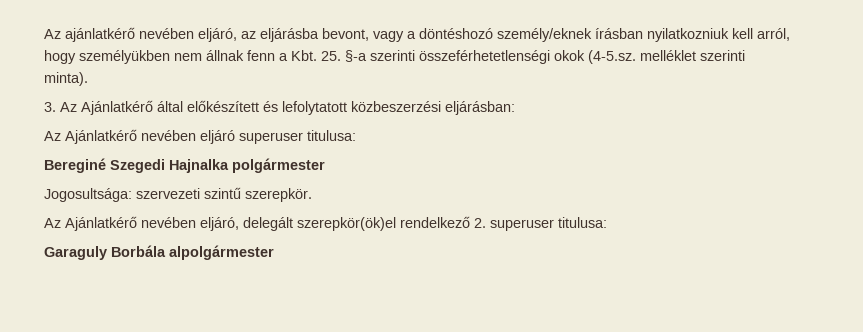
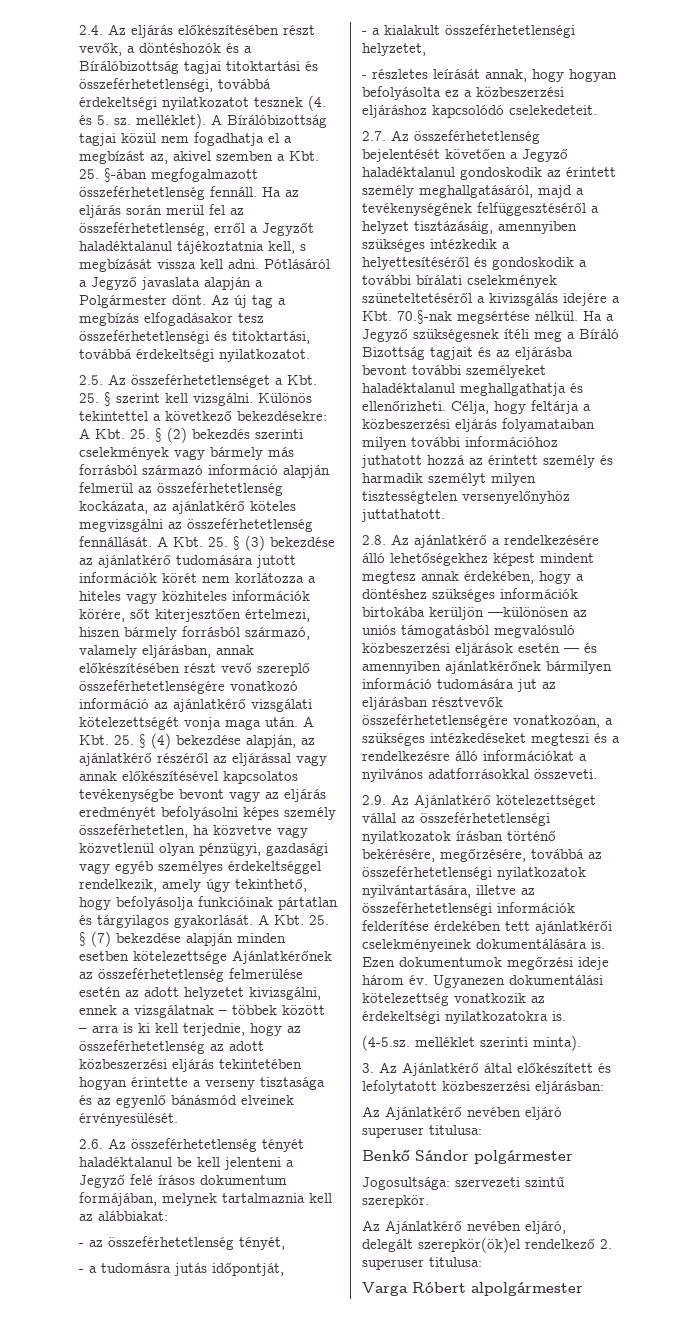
[44,27,790,42] [44,50,585,64] Az ajánlatkérő nevében eljáró, az eljárásba bevont, vagy a döntéshozó személy/eknek írásban nyilatkozniuk kell arról, hogy személyükben nem állnak fenn a Kbt. 25. §-a szerinti összeférhetetlenségi okok -> [79,24,315,38] [79,43,252,56] [79,61,318,74] [79,78,271,92] [79,95,326,111] [79,113,327,129] [79,132,292,146] [79,151,319,164] [79,168,258,182] [79,186,299,200] [79,204,244,218] [79,222,314,236] [79,241,306,254] [79,259,330,272] [79,277,263,290] [79,294,286,308] [79,312,264,326] [79,330,310,344] [79,349,310,362] [79,374,317,388] [79,392,312,406] [79,411,327,421] [79,427,303,443] [79,447,294,460] [79,464,330,478] [79,482,283,496] [79,501,296,514] [79,518,313,532] [79,535,335,551] [79,555,296,568] [79,572,316,583] [79,590,310,604] [79,609,310,622] [79,626,310,640] [79,645,254,658] [79,663,310,676] [79,680,298,694] [79,698,312,712] [79,716,314,730] [79,733,315,749] [79,753,327,766] [79,771,298,784] [79,789,326,802] [79,806,336,820] [79,824,308,838] [79,843,328,856] [79,861,321,874] [79,879,307,892] [79,896,338,910] [79,914,329,928] [79,931,286,947] [79,950,332,964] [79,968,303,982] [79,987,321,1000] [79,1005,325,1018] [79,1023,301,1036] [79,1040,264,1054] [79,1059,302,1072] [79,1077,325,1090] [79,1095,294,1108] [79,1113,178,1126] [79,1138,304,1152] [79,1157,294,1170] [79,1174,287,1188] [79,1192,332,1206] [79,1211,168,1221] [79,1236,285,1250] [79,1263,284,1276] [362,24,575,38] [362,43,426,56] [362,69,617,82] [362,86,564,100] [362,105,597,118] [362,130,540,144] [362,149,568,162] [362,167,616,180] [362,185,584,198] [362,202,599,216] [362,221,577,234] [362,239,510,252] [362,257,587,270] [362,275,557,288] [362,293,620,306] [362,310,614,324] [362,329,619,342] [362,347,573,360] [362,365,546,378] [362,383,583,396] [362,400,591,414] [362,418,595,432] [362,436,558,450] [361,455,613,468] [362,473,536,486] [362,491,570,504] [361,509,445,522] [362,534,599,548] [362,553,594,566] [362,571,584,584] [362,588,578,602] [362,607,587,620] [362,625,575,638] [362,643,597,656] [362,661,612,674] [362,678,556,692] [362,697,503,710] [362,714,613,728] [362,733,620,746] [362,750,587,761] [362,768,597,782] [362,794,596,808] [362,812,550,826] [362,831,556,844] [362,849,602,862] [362,866,586,880] [362,885,535,898] [362,902,575,916] [362,920,612,934] [362,939,605,952] [362,957,609,970] [362,975,603,988] [362,993,545,1006] [362,1011,566,1024] 2.4. Az eljárás előkészítésében részt vevők, a döntéshozók és a Bírálóbizottság tagjai titoktartási és összeférhetetlenségi, továbbá érdekeltségi nyilatkozatot tesznek (4. és 5. sz. melléklet). A Bírálóbizottság tagjai közül nem fogadhatja el a megbízást az, akivel szemben a Kbt. 25. §-ában megfogalmazott összeférhetetlenség fennáll. Ha az eljárás során merül fel az összeférhetetlenség, erről a Jegyzőt haladéktalanul tájékoztatnia kell, s megbízását vissza kell adni. Pótlásáról a Jegyző javaslata alapján a Polgármester dönt. Az új tag a megbízás elfogadásakor tesz összeférhetetlenségi és titoktartási, továbbá érdekeltségi nyilatkozatot. // 2.5. Az összeférhetetlenséget a Kbt. 25. § szerint kell vizsgálni. Különös tekintettel a következő bekezdésekre: A Kbt. 25. § (2) bekezdés szerinti cselekmények vagy bármely más forrásból származó információ alapján felmerül az összeférhetetlenség kockázata, az ajánlatkérő köteles megvizsgálni az összeférhetetlenség fennállását. A Kbt. 25. § (3) bekezdése az ajánlatkérő tudomására jutott információk körét nem korlátozza a hiteles vagy közhiteles információk körére, sőt kiterjesztően értelmezi, hiszen bármely forrásból származó, valamely eljárásban, annak előkészítésében részt vevő szereplő összeférhetetlenségére vonatkozó információ az ajánlatkérő vizsgálati kötelezettségét vonja maga után. A Kbt. 25. § (4) bekezdése alapján, az ajánlatkérő részéről az eljárással vagy annak előkészítésével kapcsolatos tevékenységbe bevont vagy az eljárás eredményét befolyásolni képes személy összeférhetetlen, ha közvetve vagy közvetlenül olyan pénzügyi, gazdasági vagy egyéb személyes érdekeltséggel rendelkezik, amely úgy tekinthető, hogy befolyásolja funkcióinak pártatlan és tárgyilagos gyakorlását. A Kbt. 25. § (7) bekezdése alapján minden esetben kötelezettsége Ajánlatkérőnek az összeférhetetlenség felmerülése esetén az adott helyzetet kivizsgálni, ennek a vizsgálatnak – többek között – arra is ki kell terjednie, hogy az összeférhetetlenség az adott közbeszerzési eljárás tekintetében hogyan érintette a verseny tisztasága és az egyenlő bánásmód elveinek érvényesülését. // 2.6. Az összeférhetetlenség tényét haladéktalanul be kell jelenteni a Jegyző felé írásos dokumentum formájában, melynek tartalmaznia kell az alábbiakat: // - az összeférhetetlenség tényét, // - a tudomásra jutás időpontját, // - a kialakult összeférhetetlenségi helyzetet, // - részletes leírását annak, hogy hogyan befolyásolta ez a közbeszerzési eljáráshoz kapcsolódó cselekedeteit. // 2.7. Az összeférhetetlenség bejelentését követően a Jegyző haladéktalanul gondoskodik az érintett személy meghallgatásáról, majd a tevékenységének felfüggesztéséről a helyzet tisztázásáig, amennyiben szükséges intézkedik a helyettesítéséről és gondoskodik a további bírálati cselekmények szüneteltetéséről a kivizsgálás idejére a Kbt. 70.§-nak megsértése nélkül. Ha a Jegyző szükségesnek ítéli meg a Bíráló Bizottság tagjait és az eljárásba bevont további személyeket haladéktalanul meghallgathatja és ellenőrizheti. Célja, hogy feltárja a közbeszerzési eljárás folyamataiban milyen további információhoz juthatott hozzá az érintett személy és harmadik személyt milyen tisztességtelen versenyelőnyhöz juttathatott. // 2.8. Az ajánlatkérő a rendelkezésére álló lehetőségekhez képest mindent megtesz annak érdekében, hogy a döntéshez szükséges információk birtokába kerüljön —különösen az uniós támogatásból megvalósuló közbeszerzési eljárások esetén — és amennyiben ajánlatkérőnek bármilyen információ tudomására jut az eljárásban résztvevők összeférhetetlenségére vonatkozóan, a szükséges intézkedéseket megteszi és a rendelkezésre álló információkat a nyilvános adatforrásokkal összeveti. // 2.9. Az Ajánlatkérő kötelezettséget vállal az összeférhetetlenségi nyilatkozatok írásban történő bekérésére, megőrzésére, továbbá az összeférhetetlenségi nyilatkozatok nyilvántartására, illetve az összeférhetetlenségi információk felderítése érdekében tett ajánlatkérői cselekményeinek dokumentálására is. Ezen dokumentumok megőrzési ideje három év. Ugyanezen dokumentálási kötelezettség vonatkozik az érdekeltségi nyilatkozatokra is. //
[44,158,229,173] Bereginé Szegedi Hajnalka -> [362,1150,469,1161] Benkő Sándor
[44,245,166,260] Garaguly Borbála -> [362,1282,466,1296] Varga Róbert

